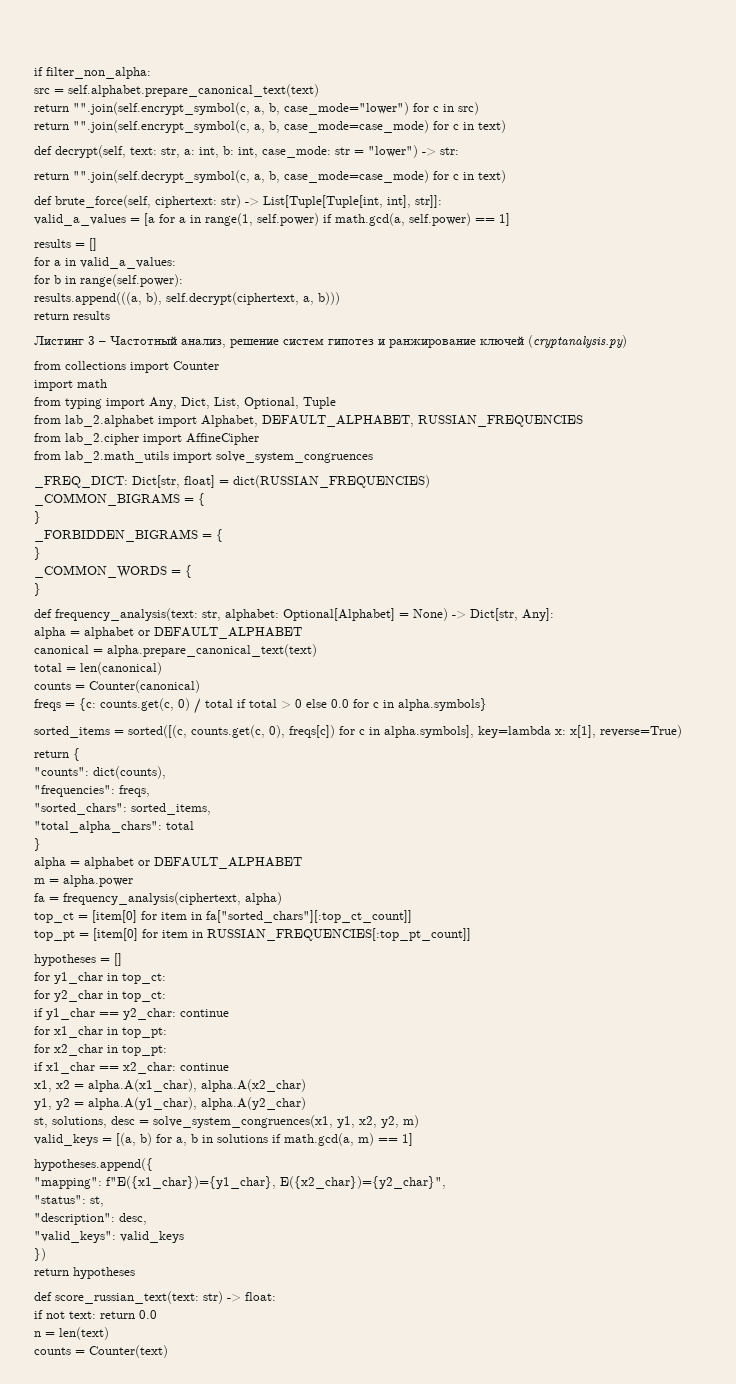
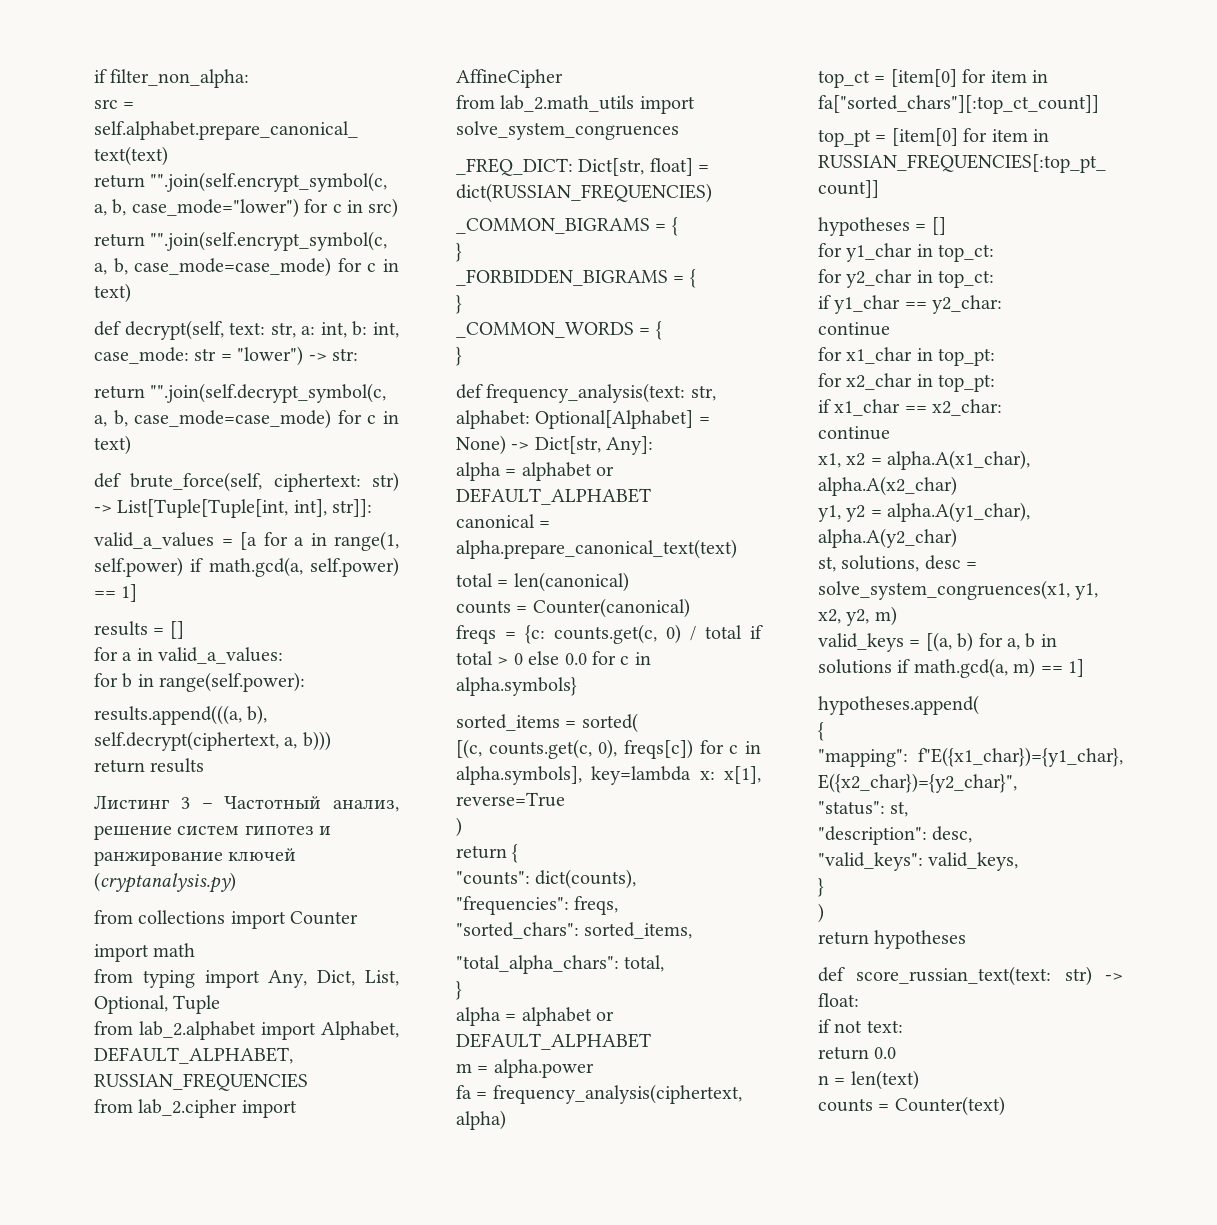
[128,725,187,738] sorted([(c, -> [581,713,638,733] [456,739,482,759] sorted( // [(c,
[600,725,682,738] reverse=True) -> [456,792,565,807] [456,817,462,837] reverse=True // )
[166,821,194,830] total -> [624,955,665,972] total,
(176, 1014) none -> (1003, 304) //
(176, 1068) none -> (1003, 407) //
[34,1158,153,1171] hypotheses.append({ -> [818,695,979,715] [818,722,824,741] hypotheses.append( // {
[120,1231,184,1243] [34,1248,46,1261] valid_keys // }) -> [928,852,1019,871] [818,878,824,897] [818,903,824,923] valid_keys, // } // )
(96, 1315) none -> (903, 1026) //

